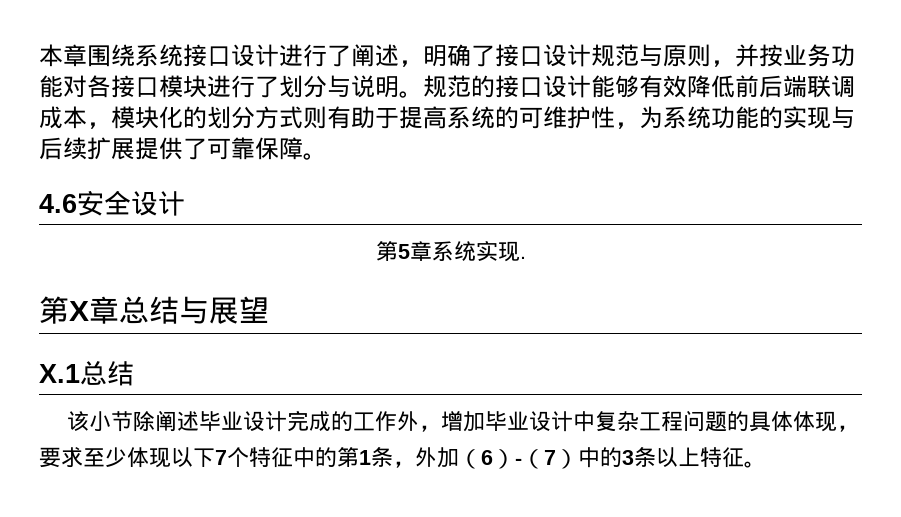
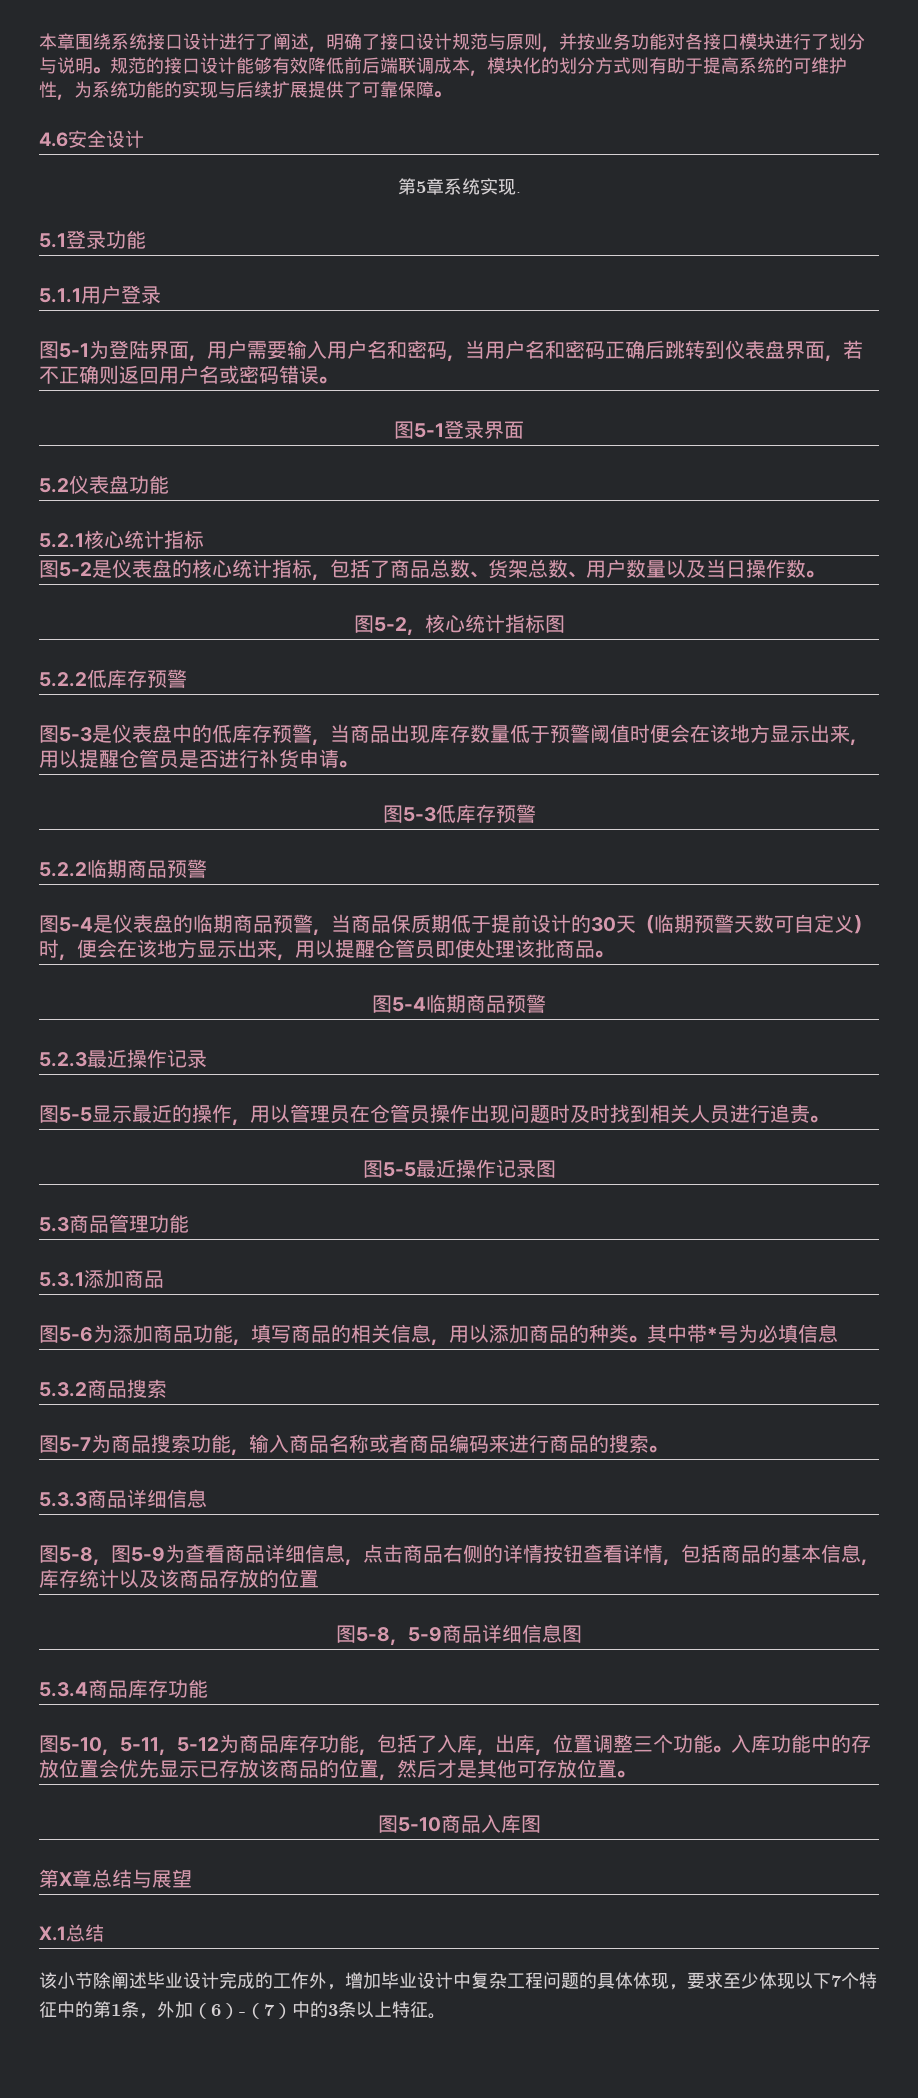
(526, 257) none -> [39,230,146,249] [39,285,161,304] [39,340,863,362] [39,365,337,384] [394,420,524,439] [39,475,169,494] [39,530,204,549] [39,559,824,581] [353,614,565,636] [39,669,187,688] [39,724,868,746] [39,749,357,769] [382,804,536,823] [39,859,207,878] [39,914,872,936] [39,939,613,961] [372,994,546,1013] [39,1049,207,1068] [39,1104,828,1126] [362,1159,556,1178] [39,1214,189,1233] [39,1269,164,1289] [39,1324,838,1346] [39,1379,167,1398] [39,1434,667,1456] [39,1489,207,1508] [39,1544,879,1566] [39,1569,319,1588] [336,1624,582,1646] [39,1679,208,1698] [39,1734,871,1756] [39,1759,635,1781] [377,1814,541,1833] // 5.1登录功能 // 5.1.1用户登录 // 图5-1为登陆界面，用户需要输入用户名和密码，当用户名和密码正确后跳转到仪表盘界面，若不正确则返回用户名或密码错误。 // 图5-1登录界面 // 5.2仪表盘功能 // 5.2.1核心统计指标 // 图5-2是仪表盘的核心统计指标，包括了商品总数、货架总数、用户数量以及当日操作数。 // 图5-2，核心统计指标图 // 5.2.2低库存预警 // 图5-3是仪表盘中的低库存预警，当商品出现库存数量低于预警阈值时便会在该地方显示出来，用以提醒仓管员是否进行补货申请。 // 图5-3低库存预警 // 5.2.2临期商品预警 // 图5-4是仪表盘的临期商品预警，当商品保质期低于提前设计的30天（临期预警天数可自定义）时，便会在该地方显示出来，用以提醒仓管员即使处理该批商品。 // 图5-4临期商品预警 // 5.2.3最近操作记录 // 图5-5显示最近的操作，用以管理员在仓管员操作出现问题时及时找到相关人员进行追责。 // 图5-5最近操作记录图 // 5.3商品管理功能 // 5.3.1添加商品 // 图5-6为添加商品功能，填写商品的相关信息，用以添加商品的种类。其中带*号为必填信息 // 5.3.2商品搜索 // 图5-7为商品搜索功能，输入商品名称或者商品编码来进行商品的搜索。 // 5.3.3商品详细信息 // 图5-8，图5-9为查看商品详细信息，点击商品右侧的详情按钮查看详情，包括商品的基本信息，库存统计以及该商品存放的位置 // 图5-8，5-9商品详细信息图 // 5.3.4商品库存功能 // 图5-10，5-11，5-12为商品库存功能，包括了入库，出库，位置调整三个功能。入库功能中的存放位置会优先显示已存放该商品的位置，然后才是其他可存放位置。 // 图5-10商品入库图

